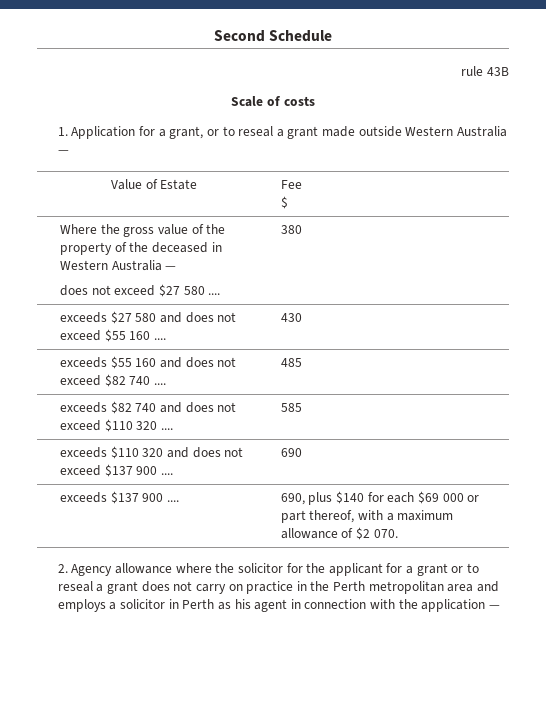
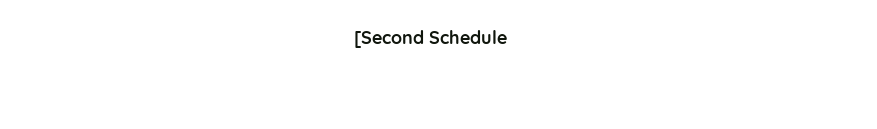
[213,30,265,42] Second -> [354,30,424,48] [Second
[461,66,509,76] [231,96,315,107] [57,126,508,139] [57,150,69,154] [110,179,198,190] [280,180,302,189] [280,196,288,209] [60,224,226,237] [60,242,222,255] [60,260,177,271] [60,284,221,297] [280,225,302,234] [60,311,237,324] [60,329,167,342] [280,313,302,322] [60,356,237,369] [60,374,167,387] [280,358,302,367] [60,401,237,414] [60,419,174,432] [280,403,302,412] [60,446,244,459] [60,464,174,477] [280,448,302,457] [60,491,180,504] [280,491,480,505] [280,510,454,523] [280,527,398,540] [57,563,480,576] [57,581,500,594] [57,599,501,612] // rule 43B // Scale of costs // 1. Application for a grant, or to reseal a grant made outside Western Australia — // Value of Estate | Fee // $ // Where the gross value of the property of the deceased in Western Australia — // does not exceed $27 580 .... | 380 // exceeds $27 580 and does not exceed $55 160 .... | 430 // exceeds $55 160 and does not exceed $82 740 .... | 485 // exceeds $82 740 and does not exceed $110 320 .... | 585 // exceeds $110 320 and does not exceed $137 900 .... | 690 // exceeds $137 900 .... | 690, plus $140 for each $69 000 or part thereof, with a maximum allowance of $2 070. // 2. Agency allowance where the solicitor for the applicant for a grant or to reseal a grant does not carry on practice in the Perth metropolitan area and employs a solicitor in Perth as his agent in connection with the application — -> (507, 37) none

